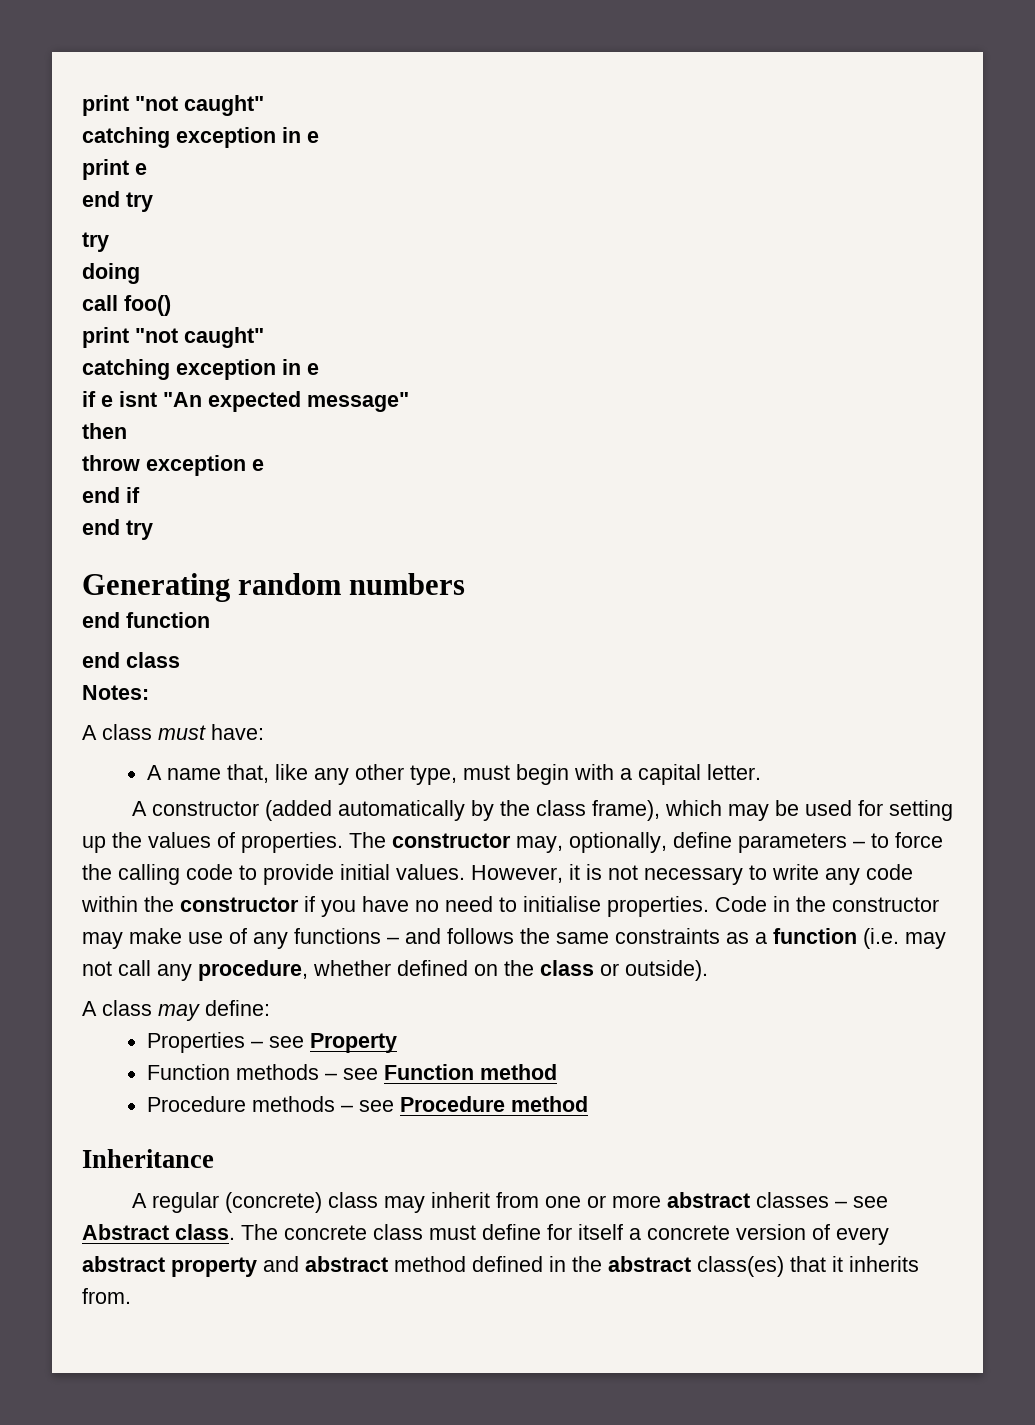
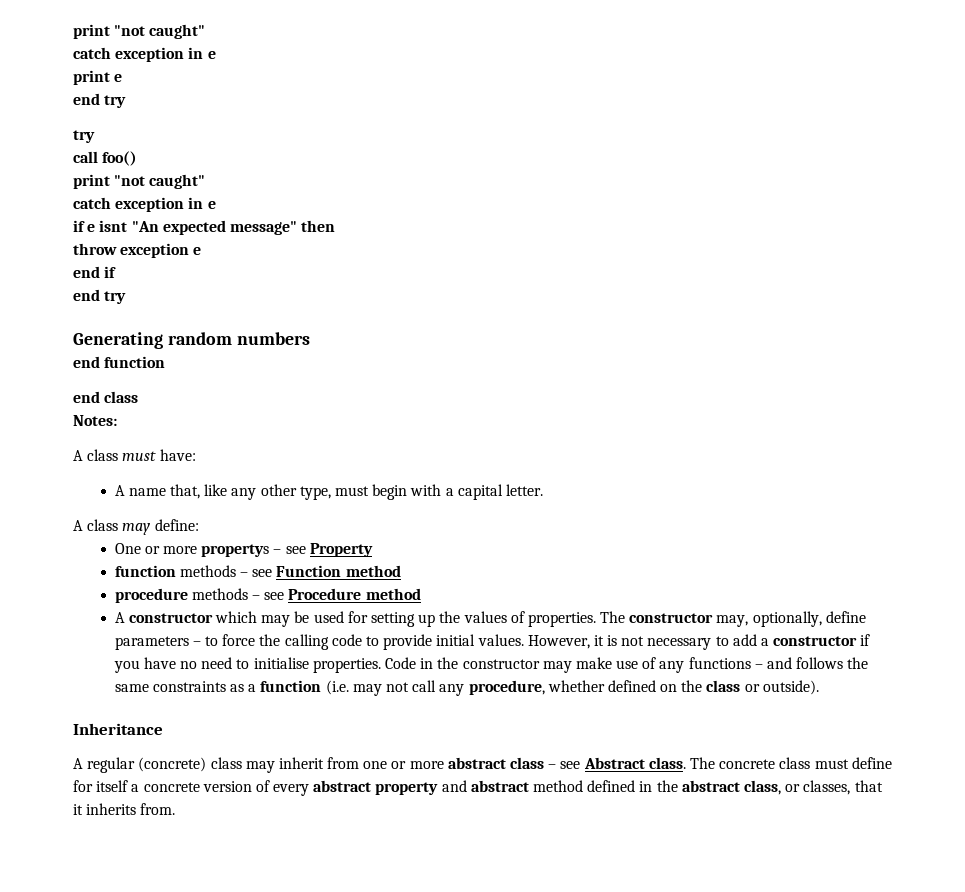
[82,95,264,116] [82,127,170,148] print "not caught" // catching -> [73,24,206,39] [73,47,111,59] print "not caught" // catch
[82,263,140,284] // doing -> (95, 136) none
[82,359,170,380] catching -> [73,197,111,209] catch
(409, 402) // -> (297, 228) none
[151,800,660,821] constructor (added automatically by the class frame), -> [87,519,199,535] [114,543,373,557] [114,565,401,577] [114,588,421,603] [114,612,213,623] class may define: // One or more propertys – see Property // function methods – see Function method // procedure methods – see Procedure method // A constructor
[772,864,913,885] [81,896,174,912] write any code within the -> [732,634,770,646] add a
[82,1000,270,1021] [147,1032,398,1053] [147,1064,558,1080] [147,1096,589,1112] // A class may define: // Properties – see Property // Function methods – see Function method // Procedure methods – see Procedure method -> (819, 687) none
[755,1192,829,1208] classes -> [510,757,545,769] class
[697,1256,784,1277] class(es) -> [743,780,851,795] class, or classes,

